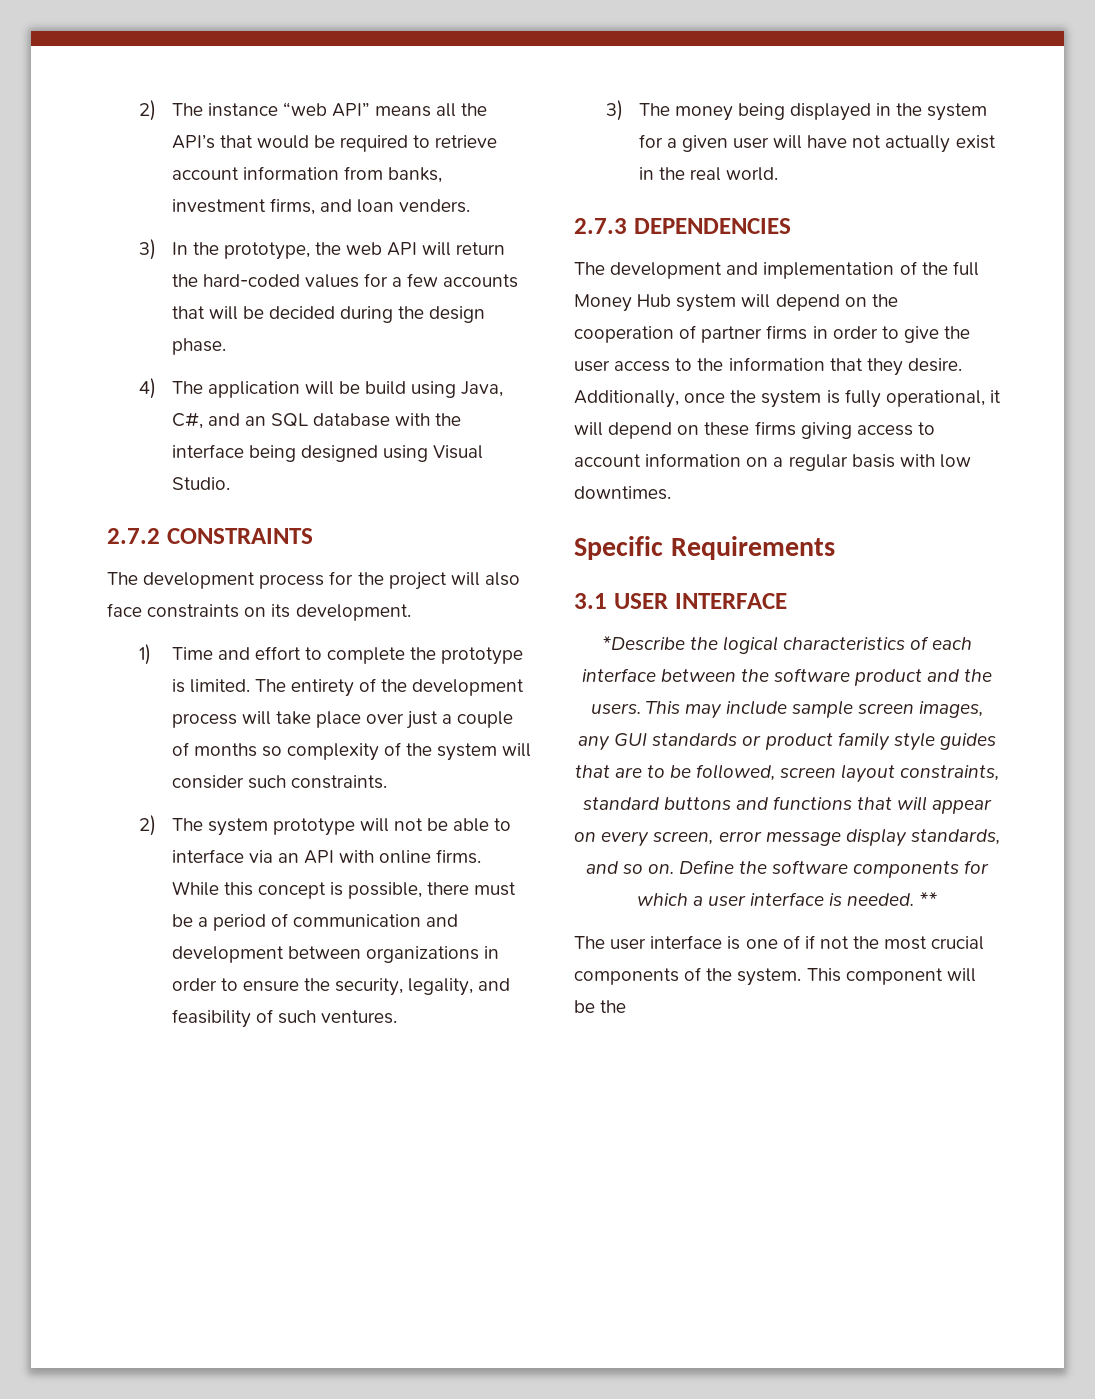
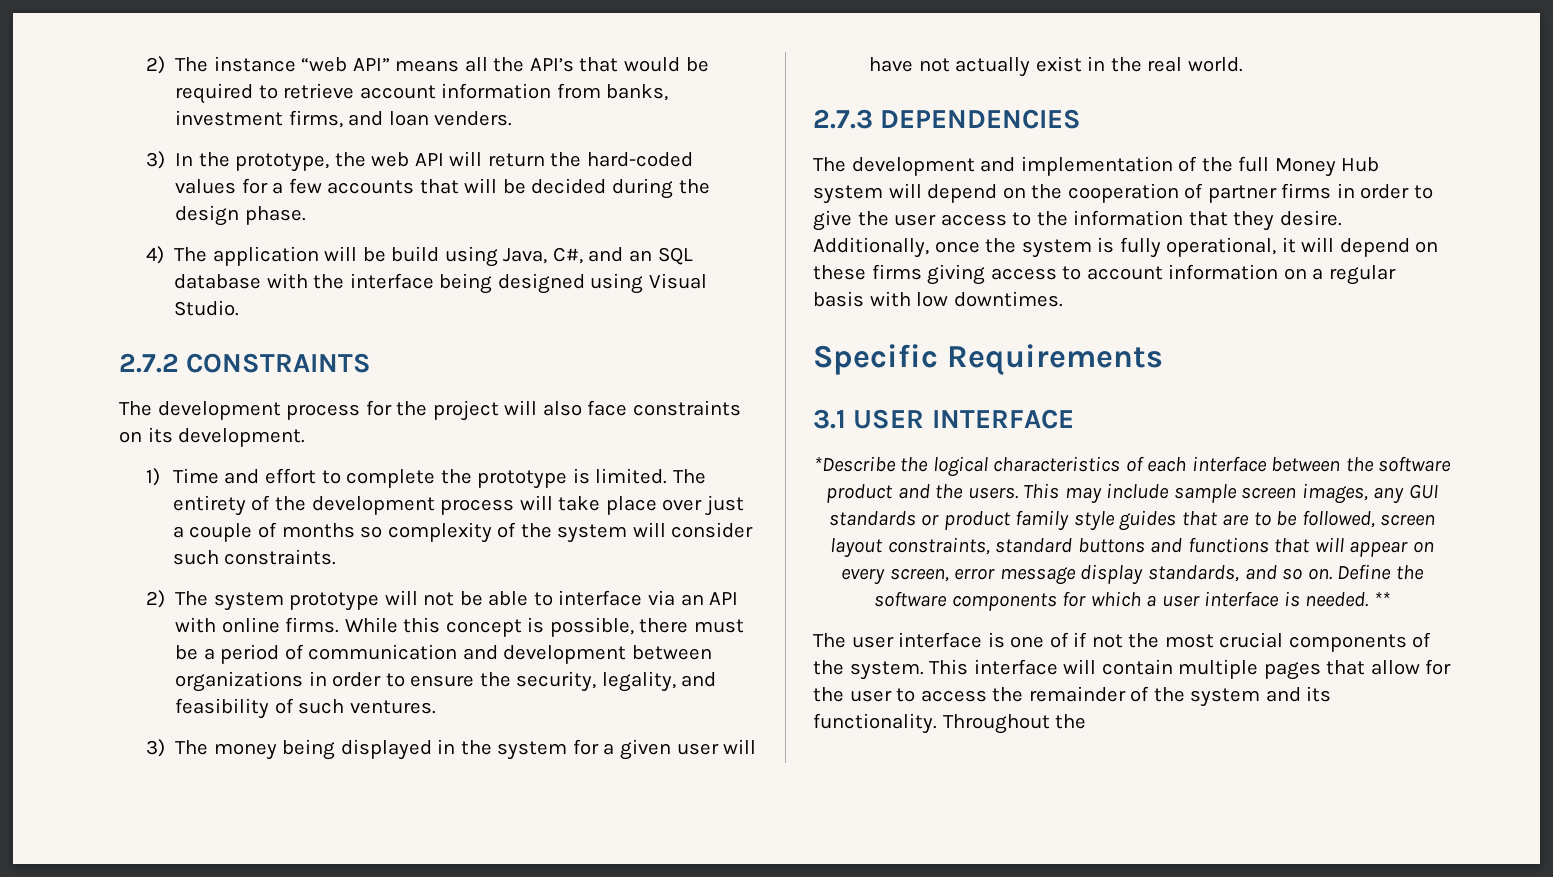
[845,968,976,985] [574,1000,595,1013] component will be -> [973,659,1452,680] [813,686,1332,707] [813,713,1050,734] interface will contain multiple pages that allow for the user to access the remainder of the system and its functionality. Throughout

